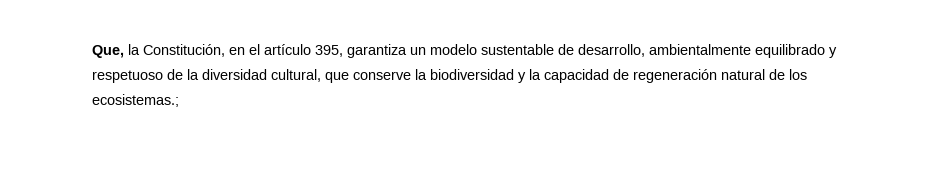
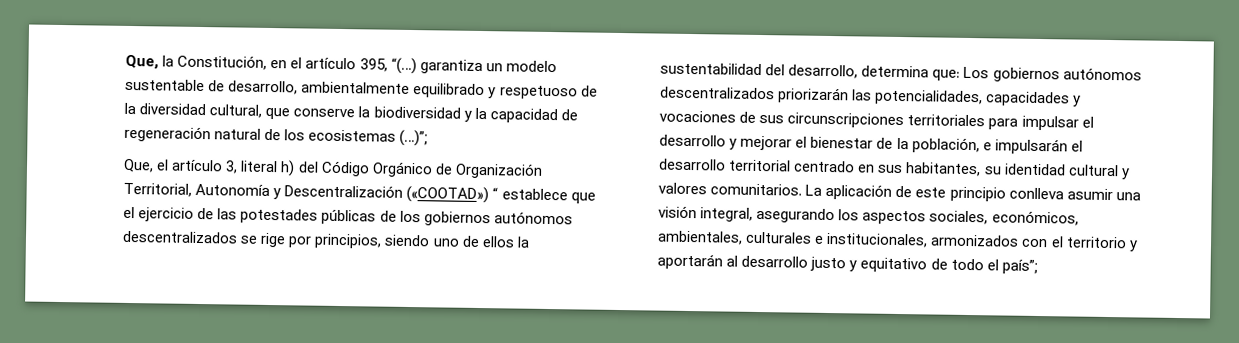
(344, 51) none -> [390,57,417,75] “(…)
[92,94,180,107] ecosistemas.; -> [308,129,429,147] [123,158,543,179] [123,182,596,204] [123,206,573,227] [122,230,530,249] [660,62,1142,83] [660,86,1082,107] [659,110,1094,131] [659,134,1083,155] [659,158,1130,180] [658,182,1141,202] [658,205,1079,226] [657,230,1138,252] [657,253,1038,274] ecosistemas (…)”; // Que, el artículo 3, literal h) del Código Orgánico de Organización Territorial, Autonomía y Descentralización («COOTAD») “ establece que el ejercicio de las potestades públicas de los gobiernos autónomos descentralizados se rige por principios, siendo uno de ellos la sustentabilidad del desarrollo, determina que: Los gobiernos autónomos descentralizados priorizarán las potencialidades, capacidades y vocaciones de sus circunscripciones territoriales para impulsar el desarrollo y mejorar el bienestar de la población, e impulsarán el desarrollo territorial centrado en sus habitantes, su identidad cultural y valores comunitarios. La aplicación de este principio conlleva asumir una visión integral, asegurando los aspectos sociales, económicos, ambientales, culturales e institucionales, armonizados con el territorio y aportarán al desarrollo justo y equitativo de todo el país”;

